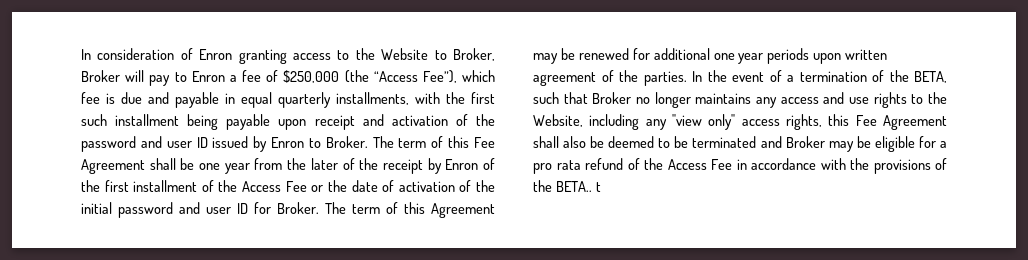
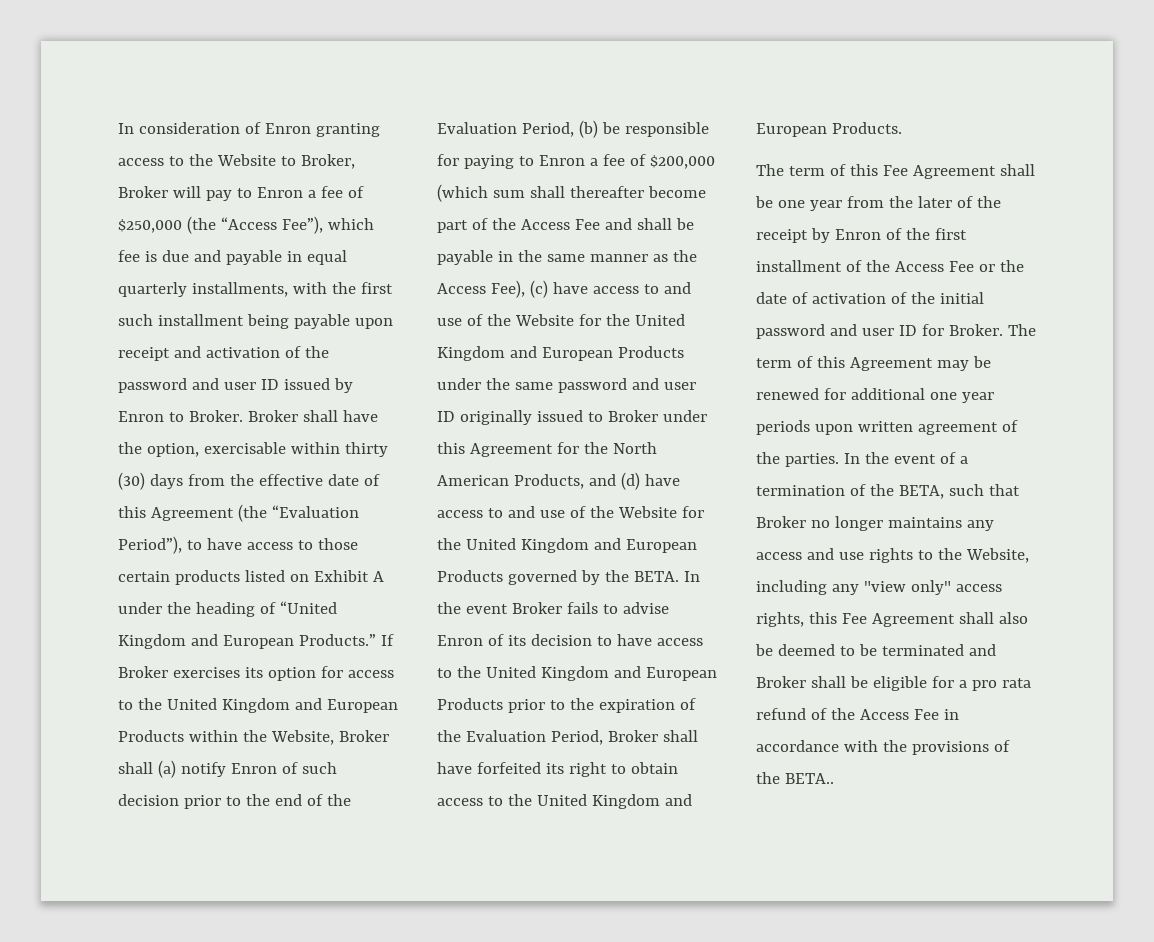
(368, 142) none -> [247,410,378,422] [118,442,388,457] [118,472,380,490] [118,504,359,522] [118,536,358,554] [118,570,384,585] [118,601,337,617] [118,634,394,649] [118,666,394,681] [118,698,398,713] [118,730,389,745] [118,760,337,778] [118,794,351,809] [437,120,709,138] [437,154,715,169] [437,184,706,202] [437,218,694,233] [437,250,697,265] [437,280,691,298] [437,314,685,326] [437,346,684,361] [437,378,696,393] [437,410,707,425] [437,442,657,457] [437,472,680,490] [437,506,704,518] [437,538,697,553] [437,570,700,585] [437,602,669,614] [437,634,703,646] [437,666,717,681] [437,698,696,713] [437,730,698,745] [437,762,678,777] [437,794,692,809] [756,122,902,137] Broker shall have the option, exercisable within thirty (30) days from the effective date of this Agreement (the “Evaluation Period”), to have access to those certain products listed on Exhibit A under the heading of “United Kingdom and European Products.” If Broker exercises its option for access to the United Kingdom and European Products within the Website, Broker shall (a) notify Enron of such decision prior to the end of the Evaluation Period, (b) be responsible for paying to Enron a fee of $200,000 (which sum shall thereafter become part of the Access Fee and shall be payable in the same manner as the Access Fee), (c) have access to and use of the Website for the United Kingdom and European Products under the same password and user ID originally issued to Broker under this Agreement for the North American Products, and (d) have access to and use of the Website for the United Kingdom and European Products governed by the BETA. In the event Broker fails to advise Enron of its decision to have access to the United Kingdom and European Products prior to the expiration of the Evaluation Period, Broker shall have forfeited its right to obtain access to the United Kingdom and European Products. //
[828,141,854,152] may -> [810,676,846,688] shall
[595,182,601,192] t -> (834, 778) none

